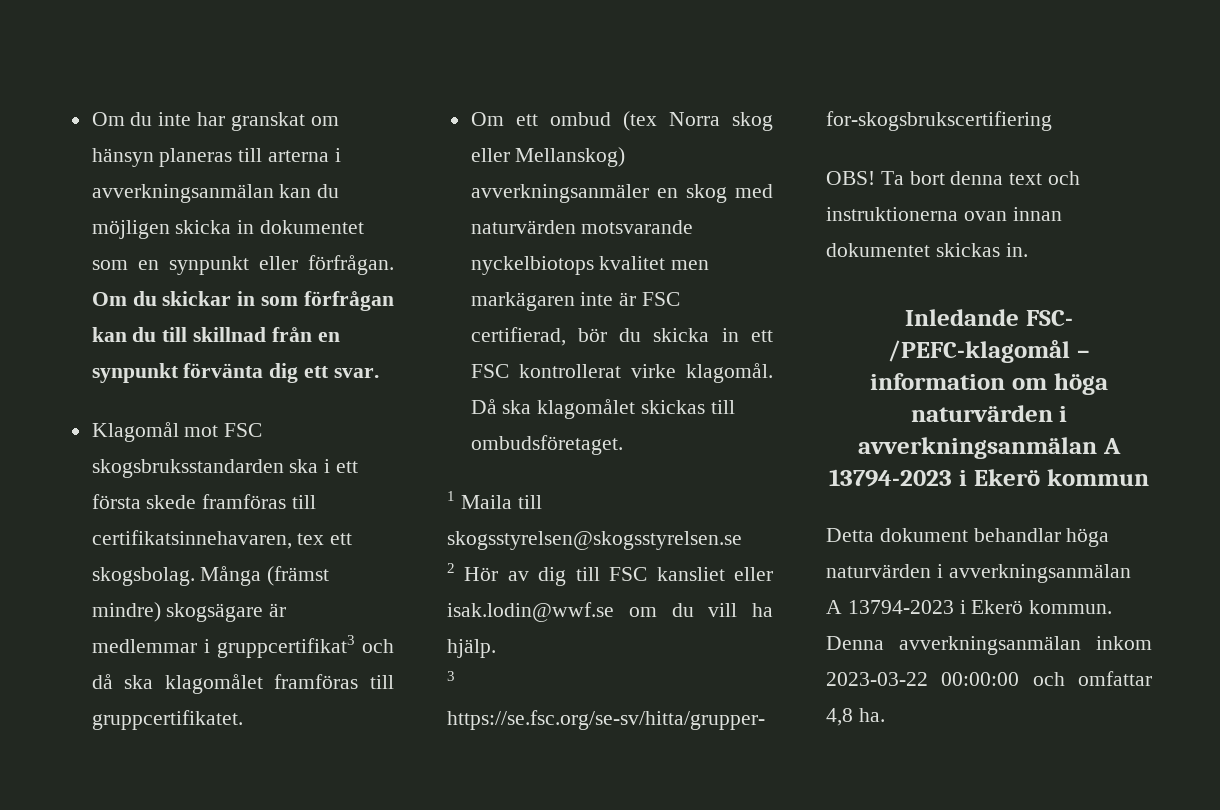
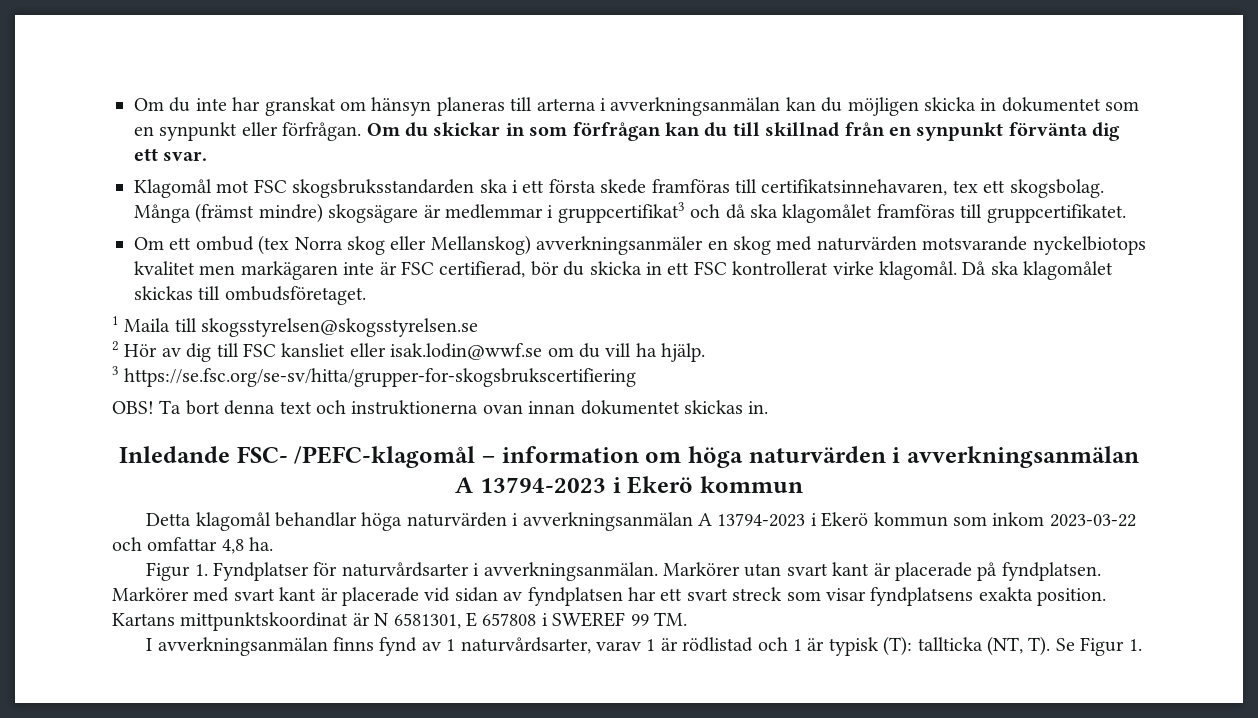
[879,528,968,542] dokument -> [195,512,271,531] klagomål
[1029,600,1113,614] [826,636,1081,655] kommun. Denna avverkningsanmälan -> [873,512,988,527] kommun som
[941,672,1020,686] 00:00:00 -> (1136, 520) none
(885, 715) none -> [146,562,1101,581] [112,587,1107,606] [112,612,687,631] [146,636,1142,656] // Figur 1. Fyndplatser för naturvårdsarter i avverkningsanmälan. Markörer utan svart kant är placerade på fyndplatsen. Markörer med svart kant är placerade vid sidan av fyndplatsen har ett svart streck som visar fyndplatsens exakta position. Kartans mittpunktskoordinat är N 6581301, E 657808 i SWEREF 99 TM. // I avverkningsanmälan finns fynd av 1 naturvårdsarter, varav 1 är rödlistad och 1 är typisk (T): tallticka (NT, T). Se Figur 1.

